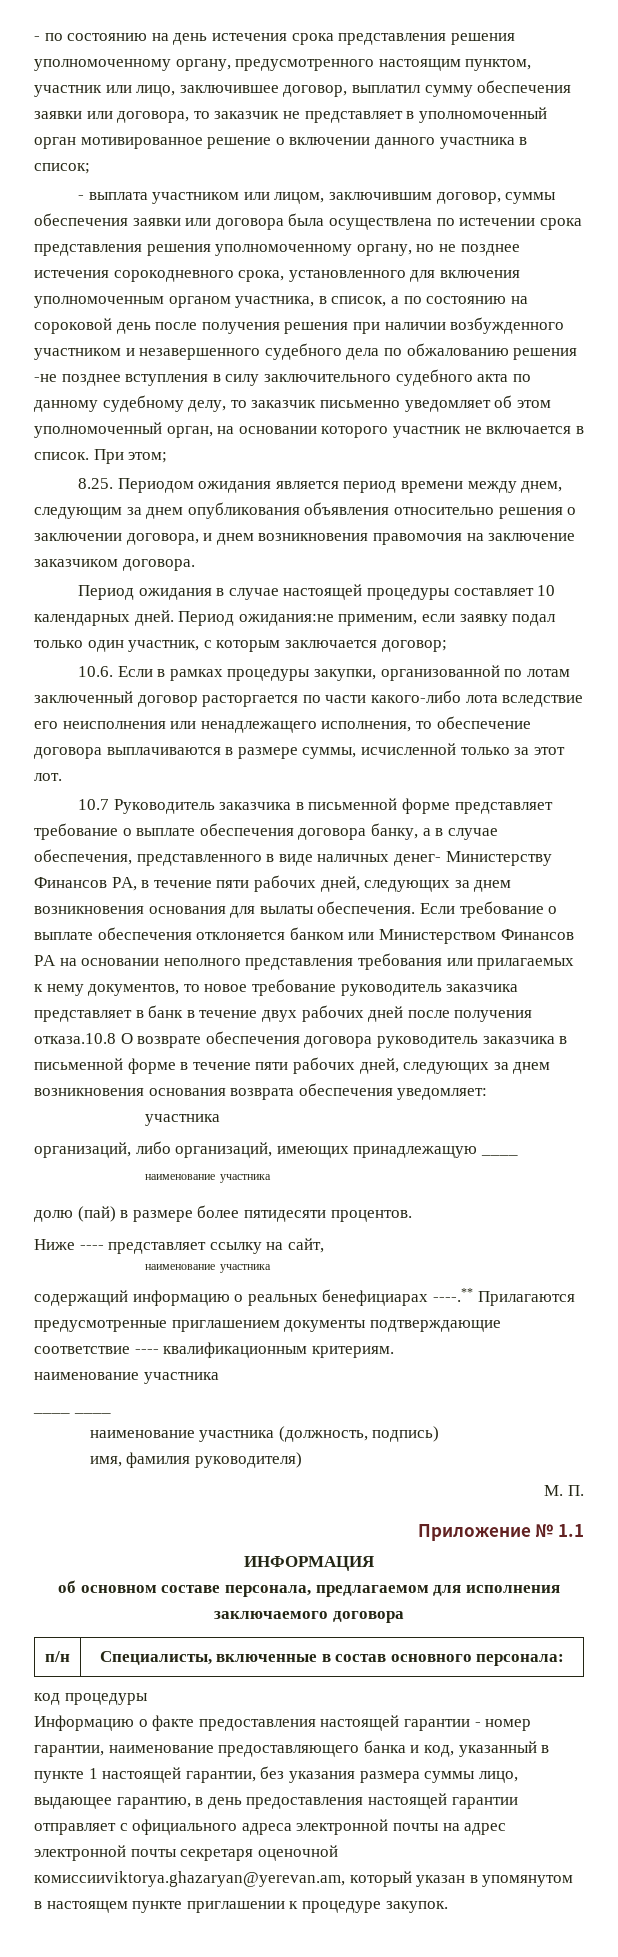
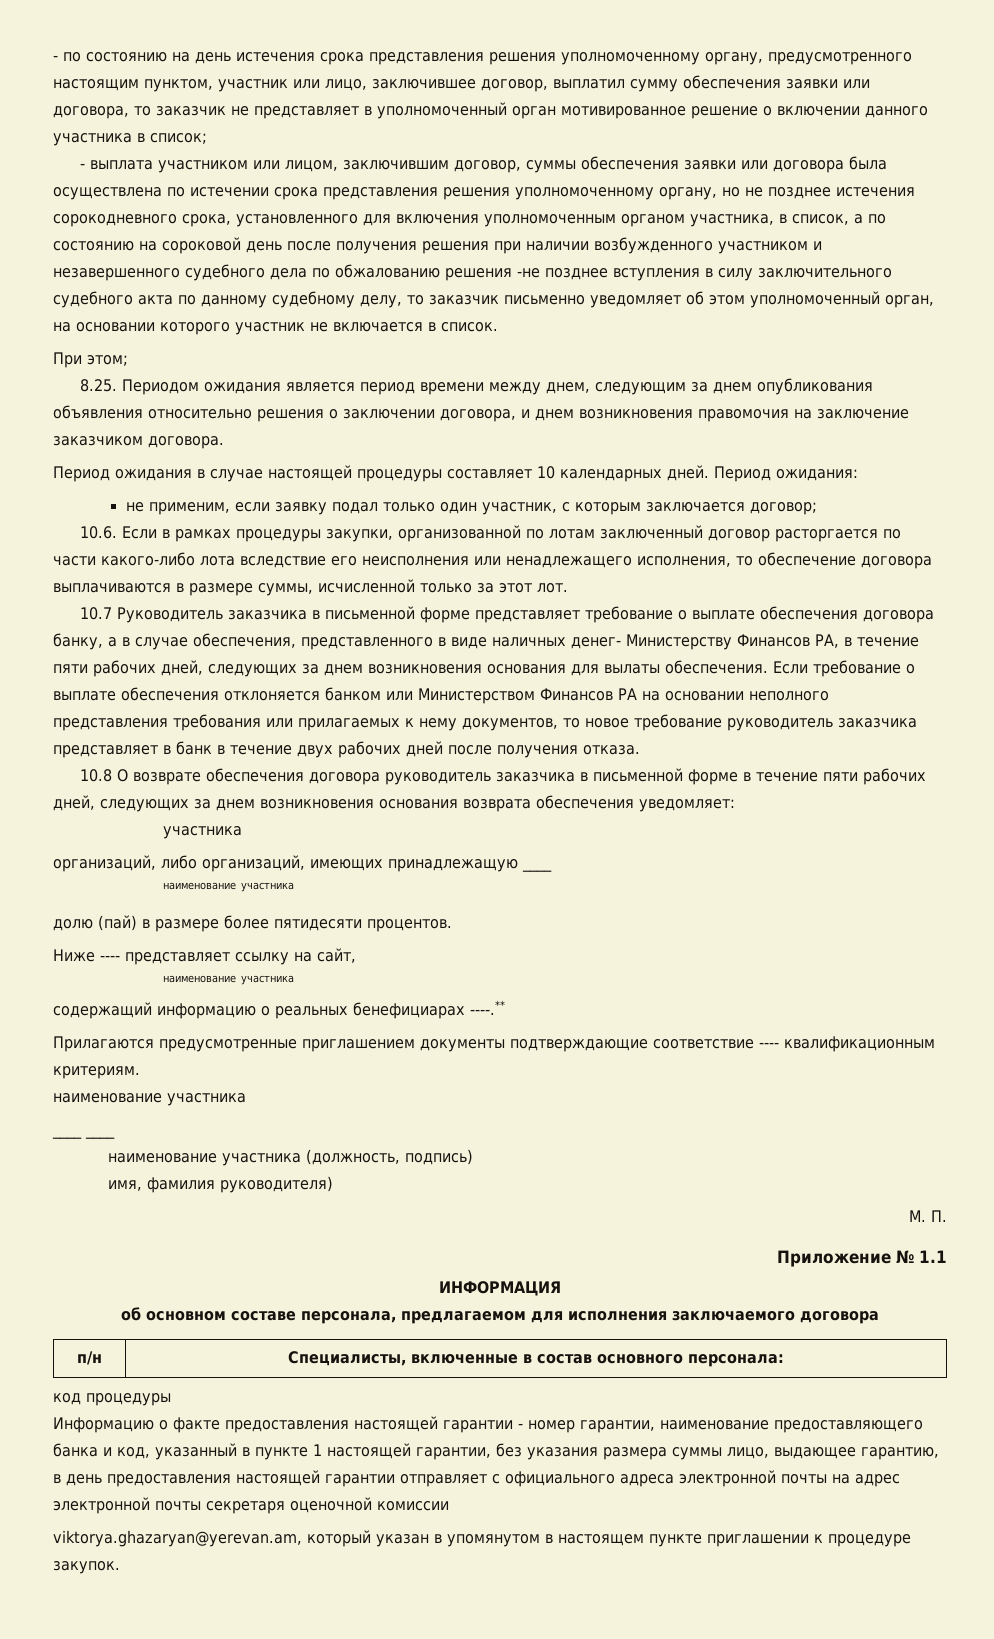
(89, 456) none -> (498, 327) //
[238,614,334,626] ожидания:не -> [776,469,858,481] [125,502,144,512] ожидания: // не
[34,1033,116,1044] отказа.10.8 -> [583,745,640,755] [79,769,112,782] отказа. // 10.8
(473, 1295) none -> (505, 1007) //
[34,1871,345,1887] комиссииviktorya.ghazaryan@yerevan.am, -> [377,1501,449,1511] [53,1530,302,1547] комиссии // viktorya.ghazaryan@yerevan.am,

